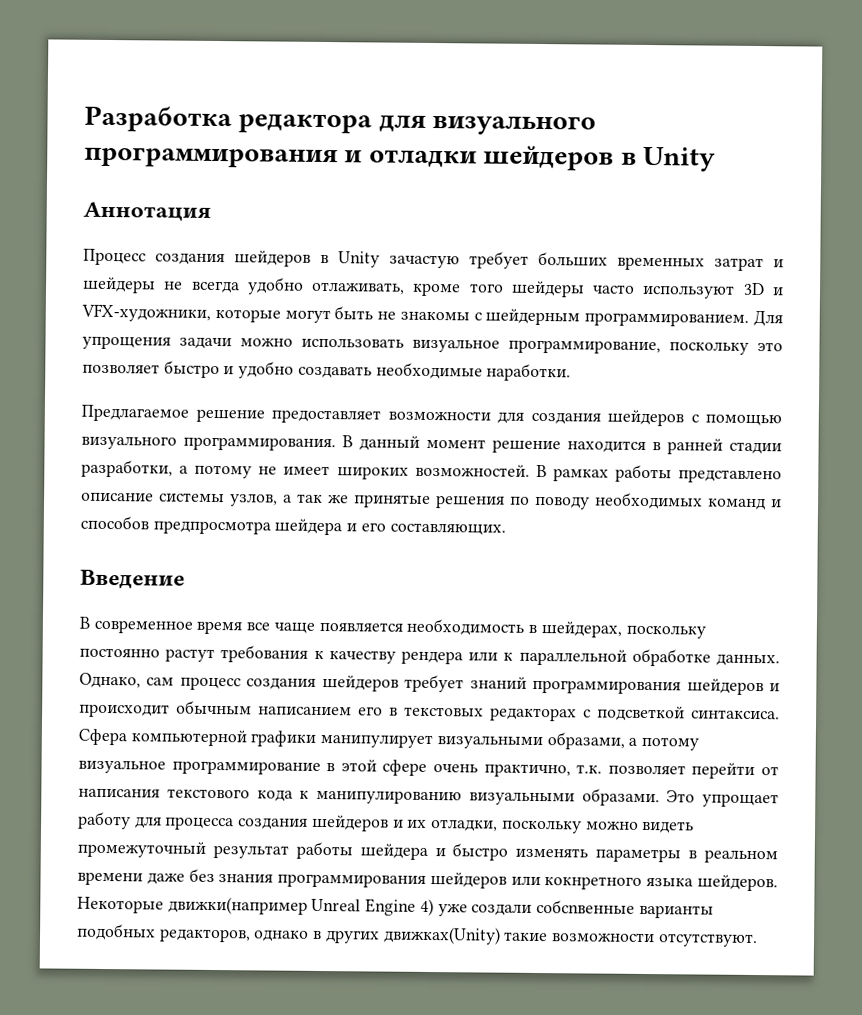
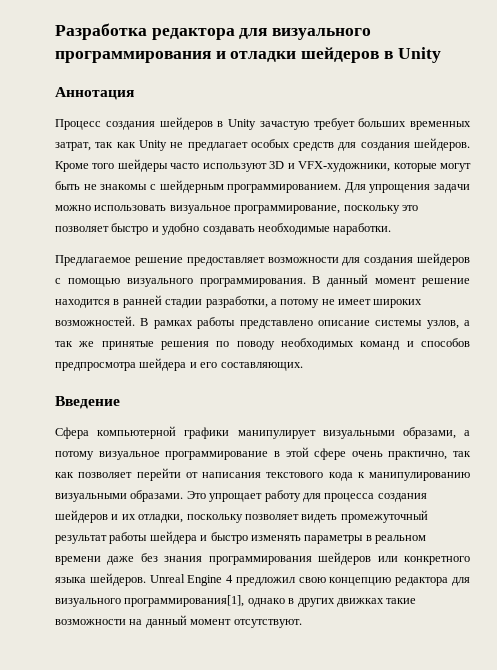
[714,257,784,272] [82,276,462,297] затрат и шейдеры не всегда удобно отлаживать, кроме -> [55,138,471,151] [55,161,89,172] затрат, так как Unity не предлагает особых средств для создания шейдеров. Кроме
[79,616,706,639] [79,645,780,667] [79,672,781,696] [79,700,780,722] В современное время все чаще появляется необходимость в шейдерах, поскольку постоянно растут требования к качеству рендера или к параллельной обработке данных. Однако, сам процесс создания шейдеров требует знаний программирования шейдеров и происходит обычным написанием его в текстовых редакторах с подсветкой синтаксиса. -> (120, 402) none
[576,764,603,774] т.к. -> [453,451,471,457] [55,472,74,478] так как
[585,821,639,830] можно -> [244,514,299,520] позволяет
[544,876,643,890] кокнретного -> [404,556,470,565] конкретного
[77,896,714,919] [76,923,251,943] Некоторые движки(например Unreal Engine 4) уже создали собсnвенные варианты подобных редакторов, -> [149,574,470,586] [55,595,245,607] Unreal Engine 4 предложил свою концепцию редактора для визуального программирования[1],
[382,926,501,945] движках(Unity) -> [336,598,384,607] движках
(656, 937) none -> [129,615,232,628] на данный момент

